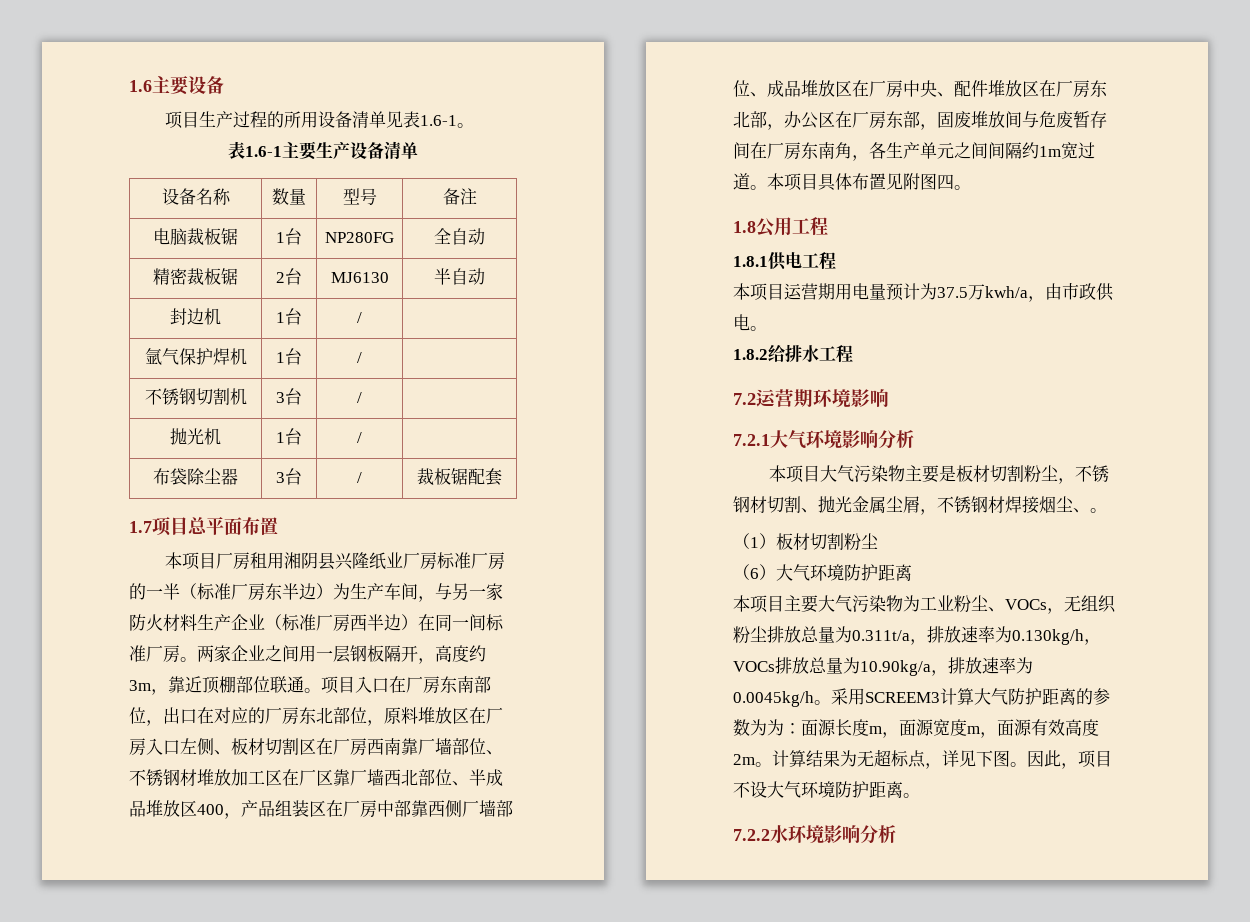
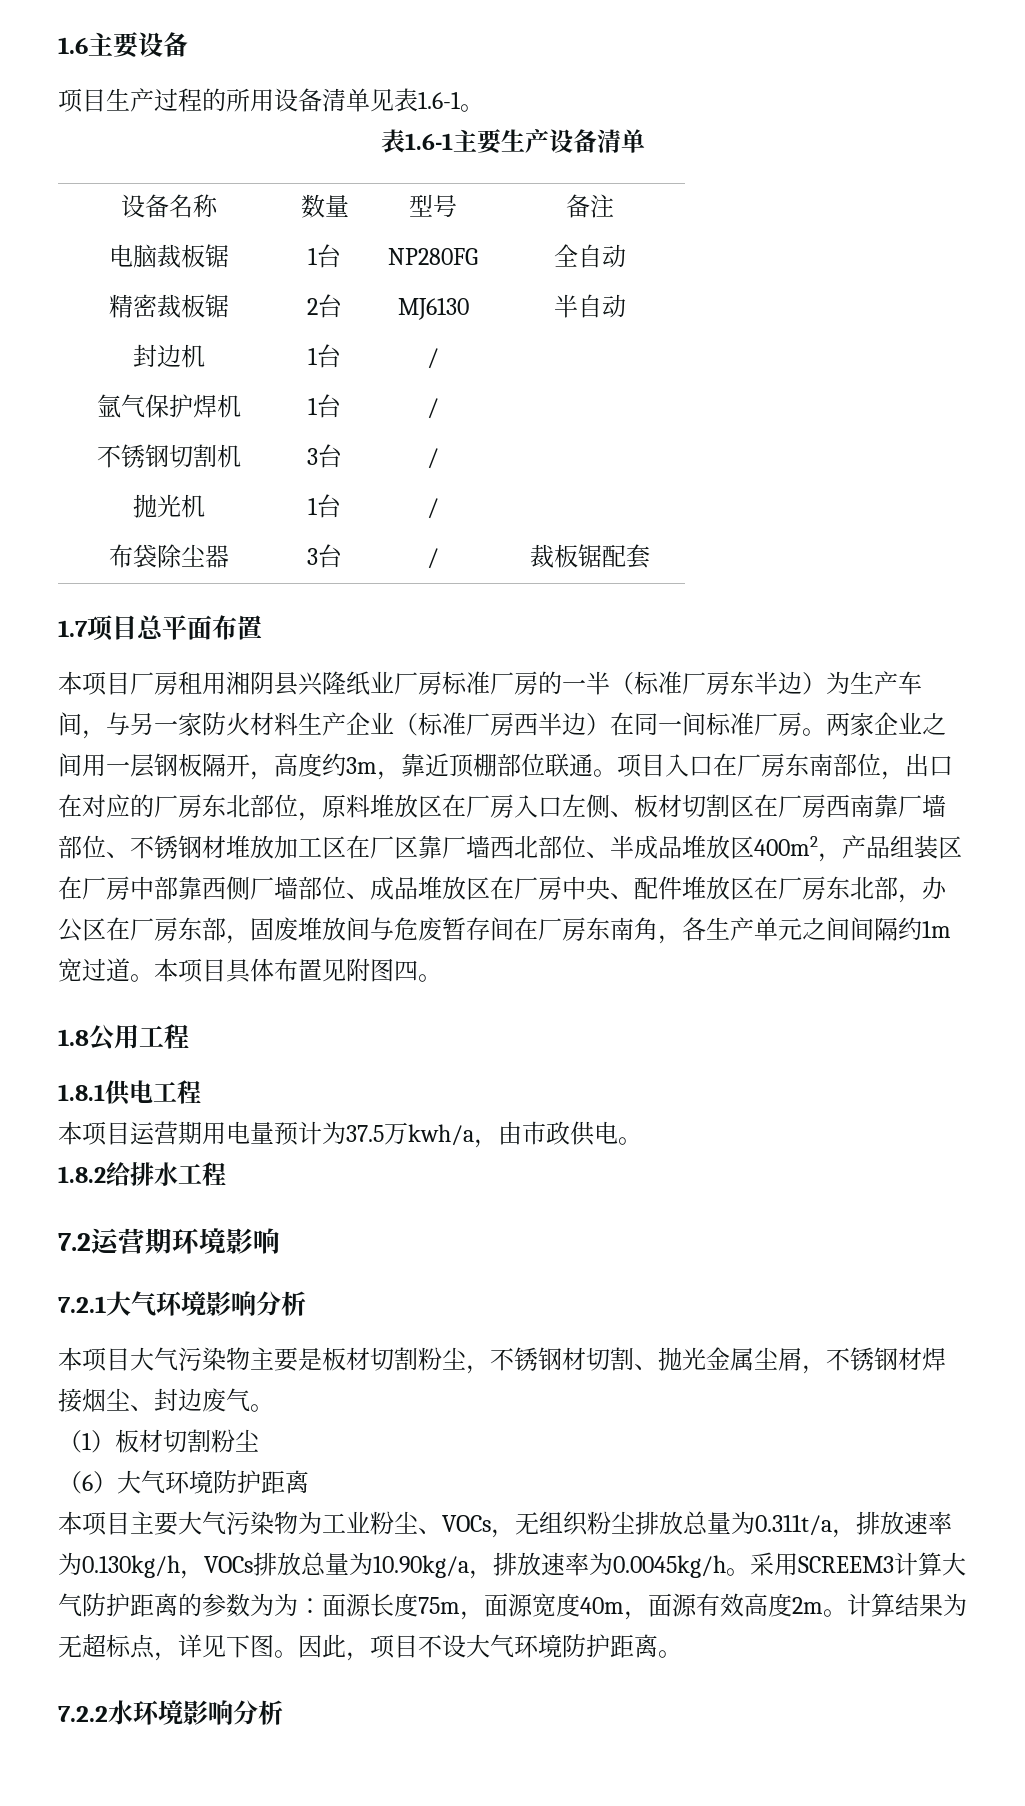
[197,804,224,815] 400 -> [754,836,818,856] 400m2
(1090, 510) none -> [154,1388,250,1412] 封边废气
[869,726,882,734] m -> [418,1597,460,1614] 75m
[967,726,980,734] m -> [580,1597,624,1614] 40m

